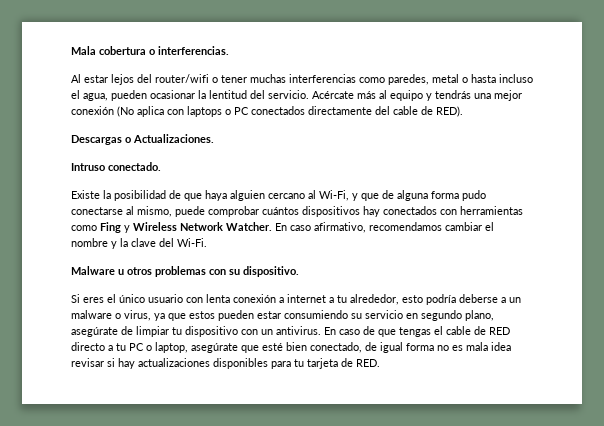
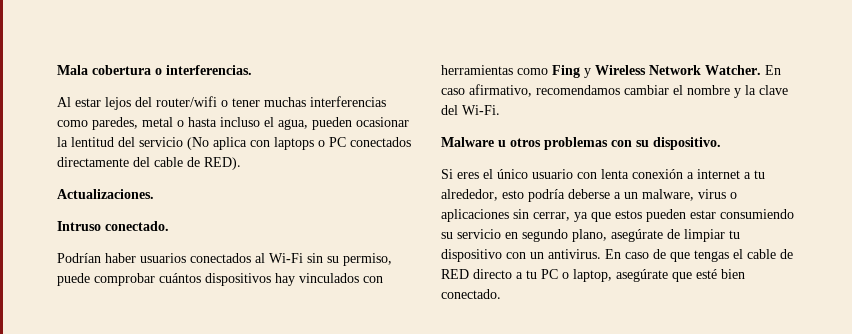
[268,90,522,101] [71,106,114,115] servicio. Acércate más al equipo y tendrás una mejor conexión -> [139,137,183,147] servicio
[71,135,131,145] Descargas o -> (241, 163) none
[71,190,486,201] [71,206,172,217] Existe la posibilidad de que haya alguien cercano al Wi-Fi, y que de alguna forma pudo conectarse al mismo, -> [57,253,392,266] Podrían haber usuarios conectados al Wi-Fi sin su permiso,
[383,206,437,215] conectados -> [299,273,359,283] vinculados
[71,310,151,321] malware o virus, -> [642,189,737,201] [441,209,570,222] malware, virus o aplicaciones sin cerrar,
[310,342,511,353] [71,358,380,369] conectado, de igual forma no es mala idea revisar si hay actualizaciones disponibles para tu tarjeta de RED. -> [441,289,501,299] conectado.

